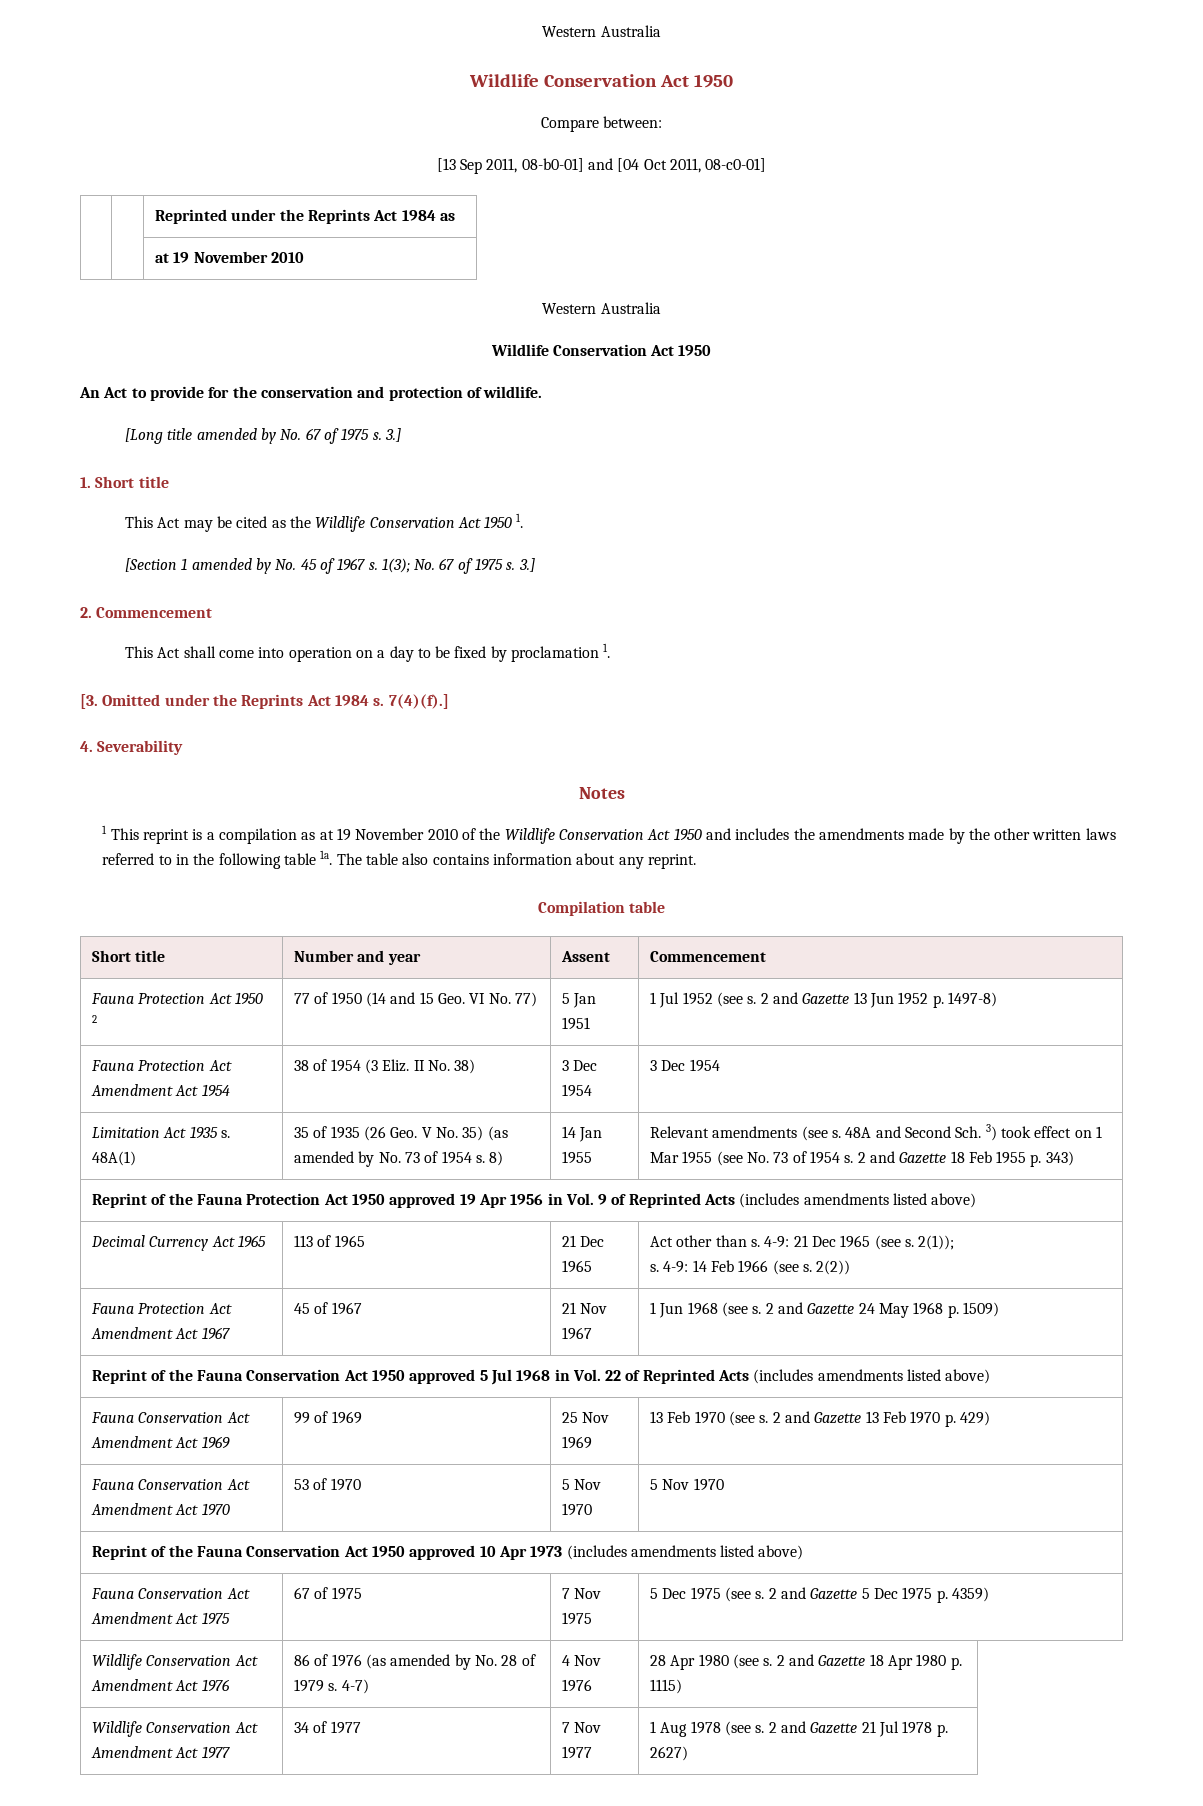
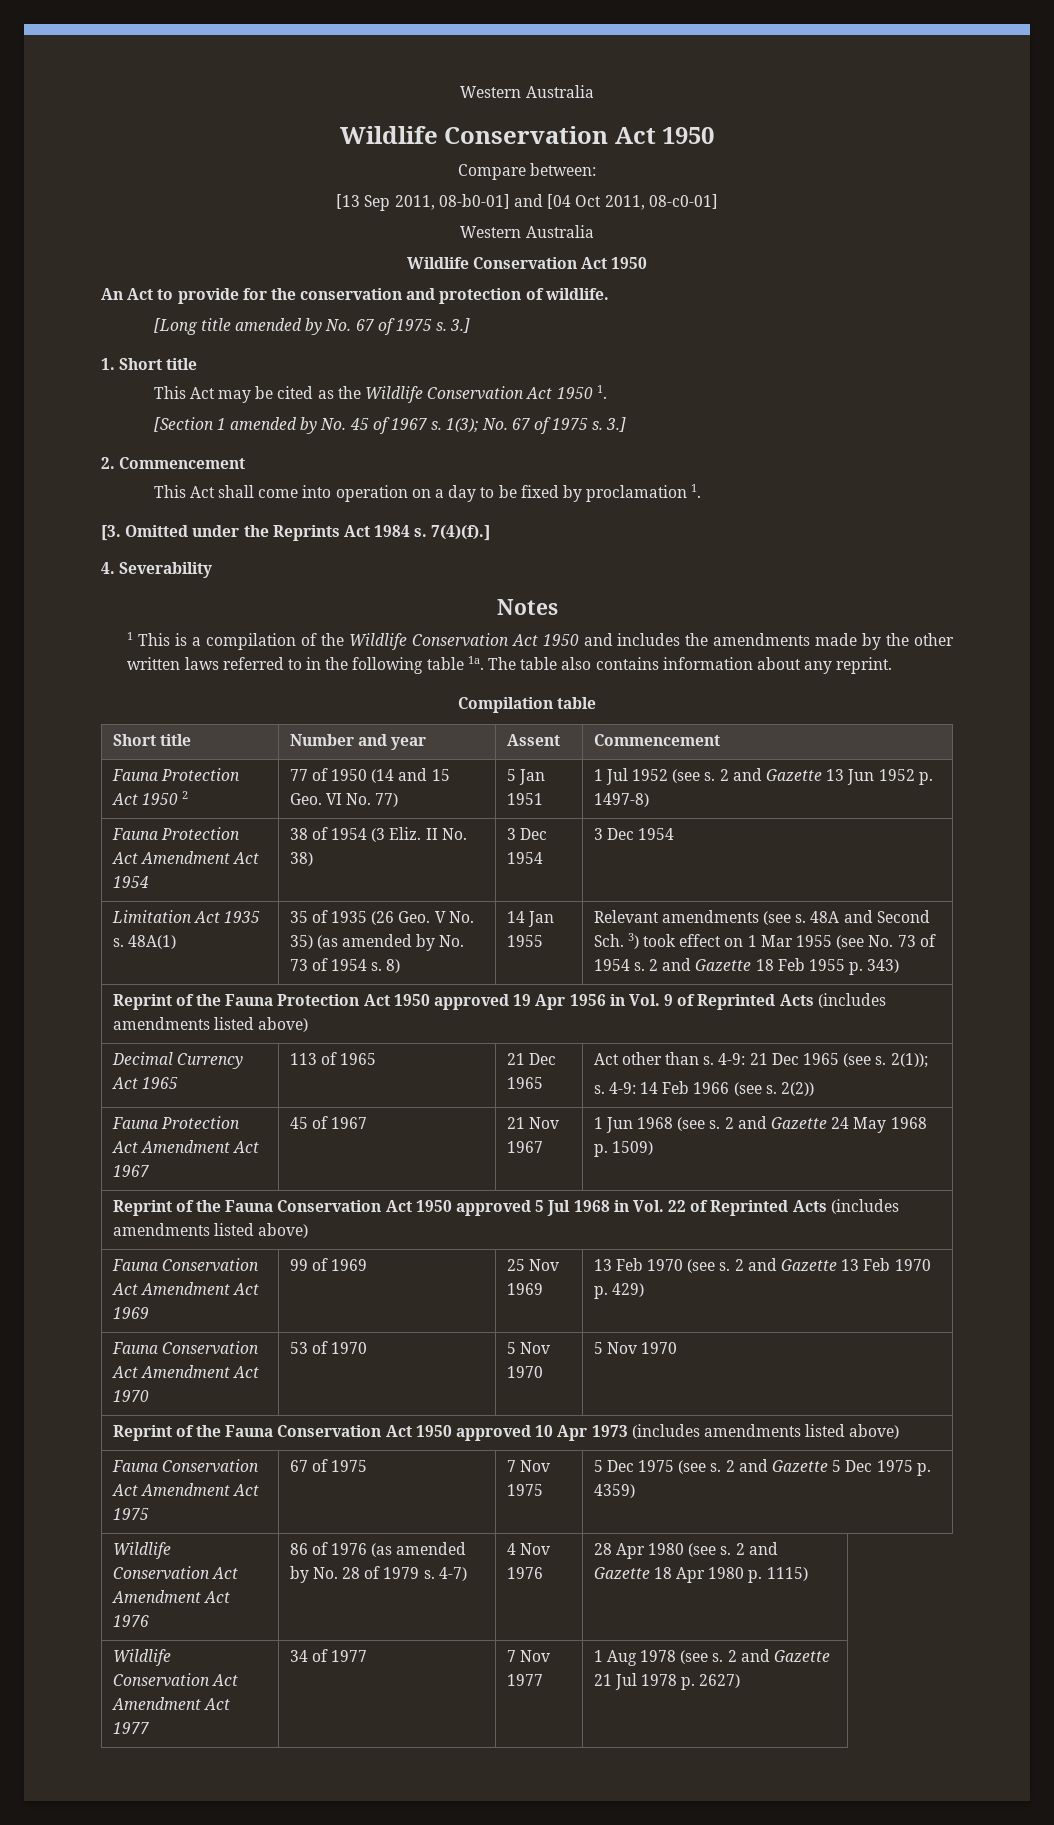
[154,209,455,224] [154,251,304,263] // | | Reprinted under the Reprints Act 1984 as // | | at 19 November 2010 -> (718, 201) none
[143,829,190,844] reprint -> (171, 639) none
[301,828,458,841] as at 19 November 2010 -> (297, 641) none

